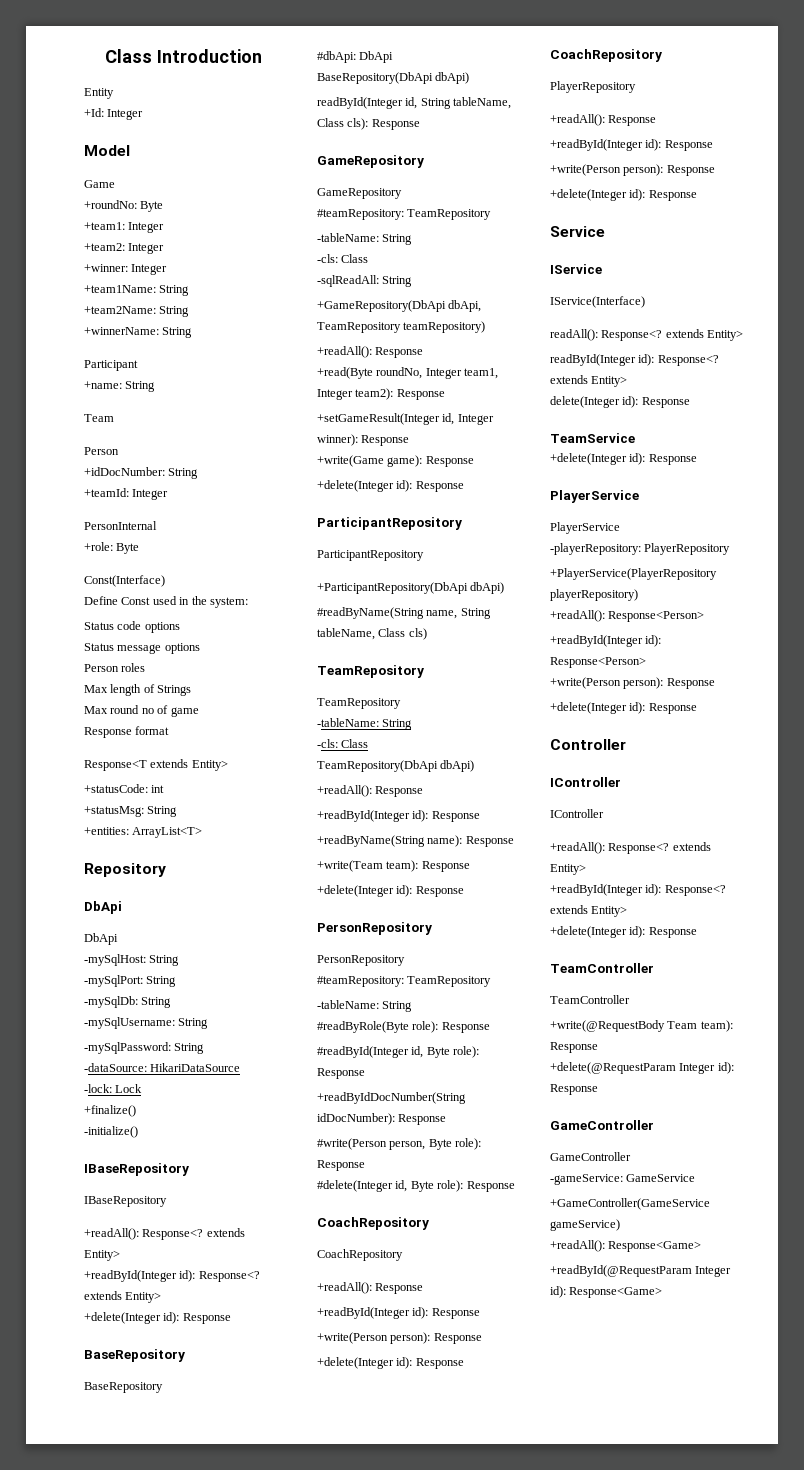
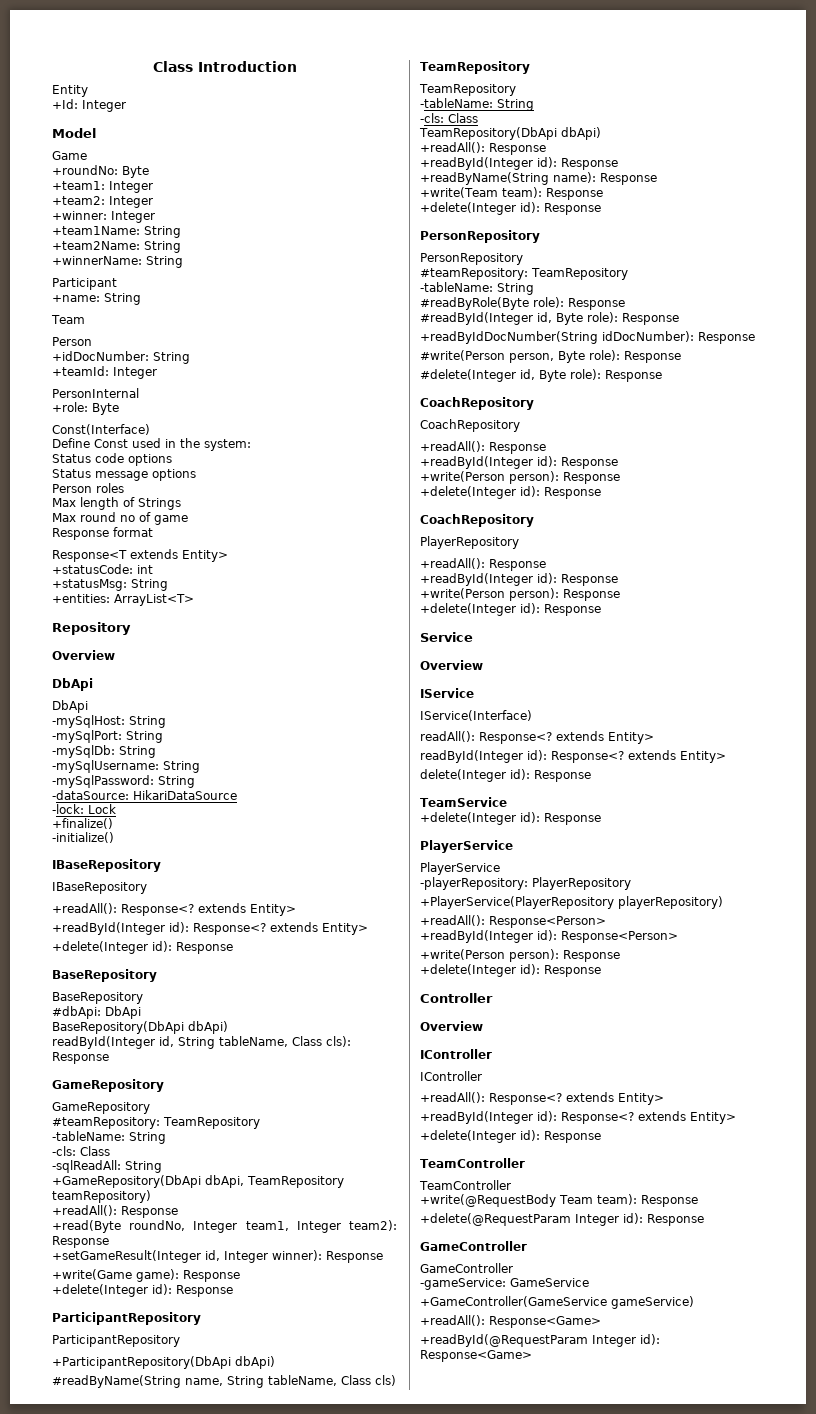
(166, 870) none -> [52,650,115,660] // Overview
(605, 231) none -> [420,660,483,670] // Overview
(626, 744) none -> [420,1021,483,1031] // Overview

